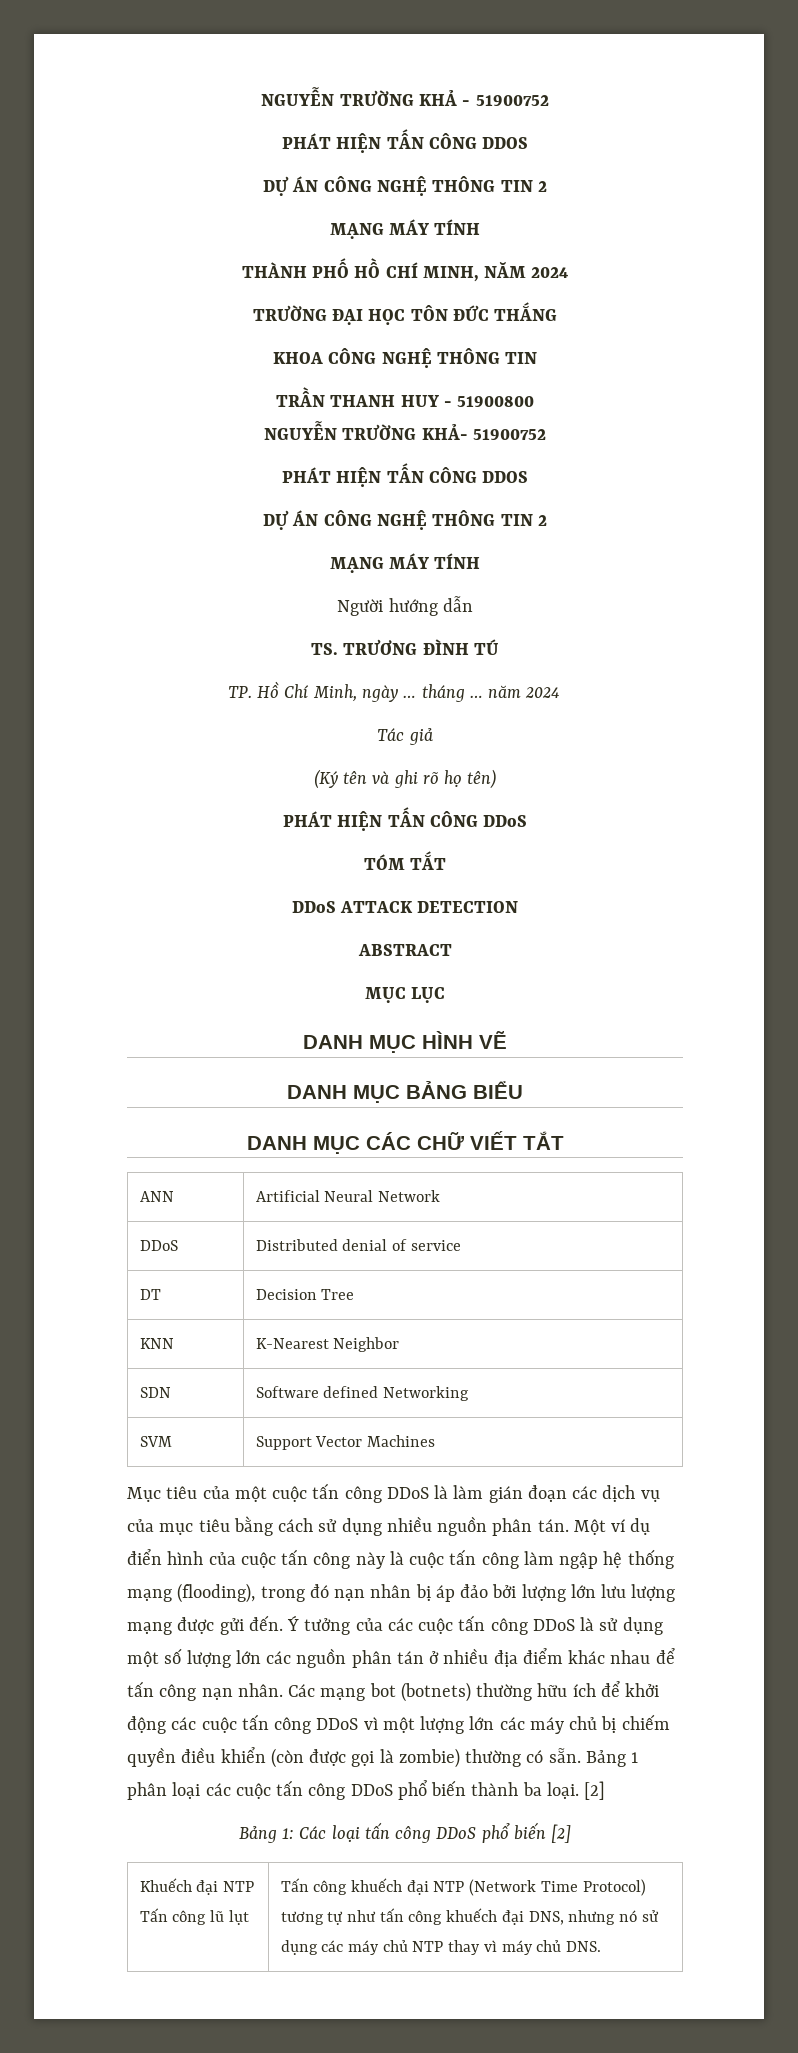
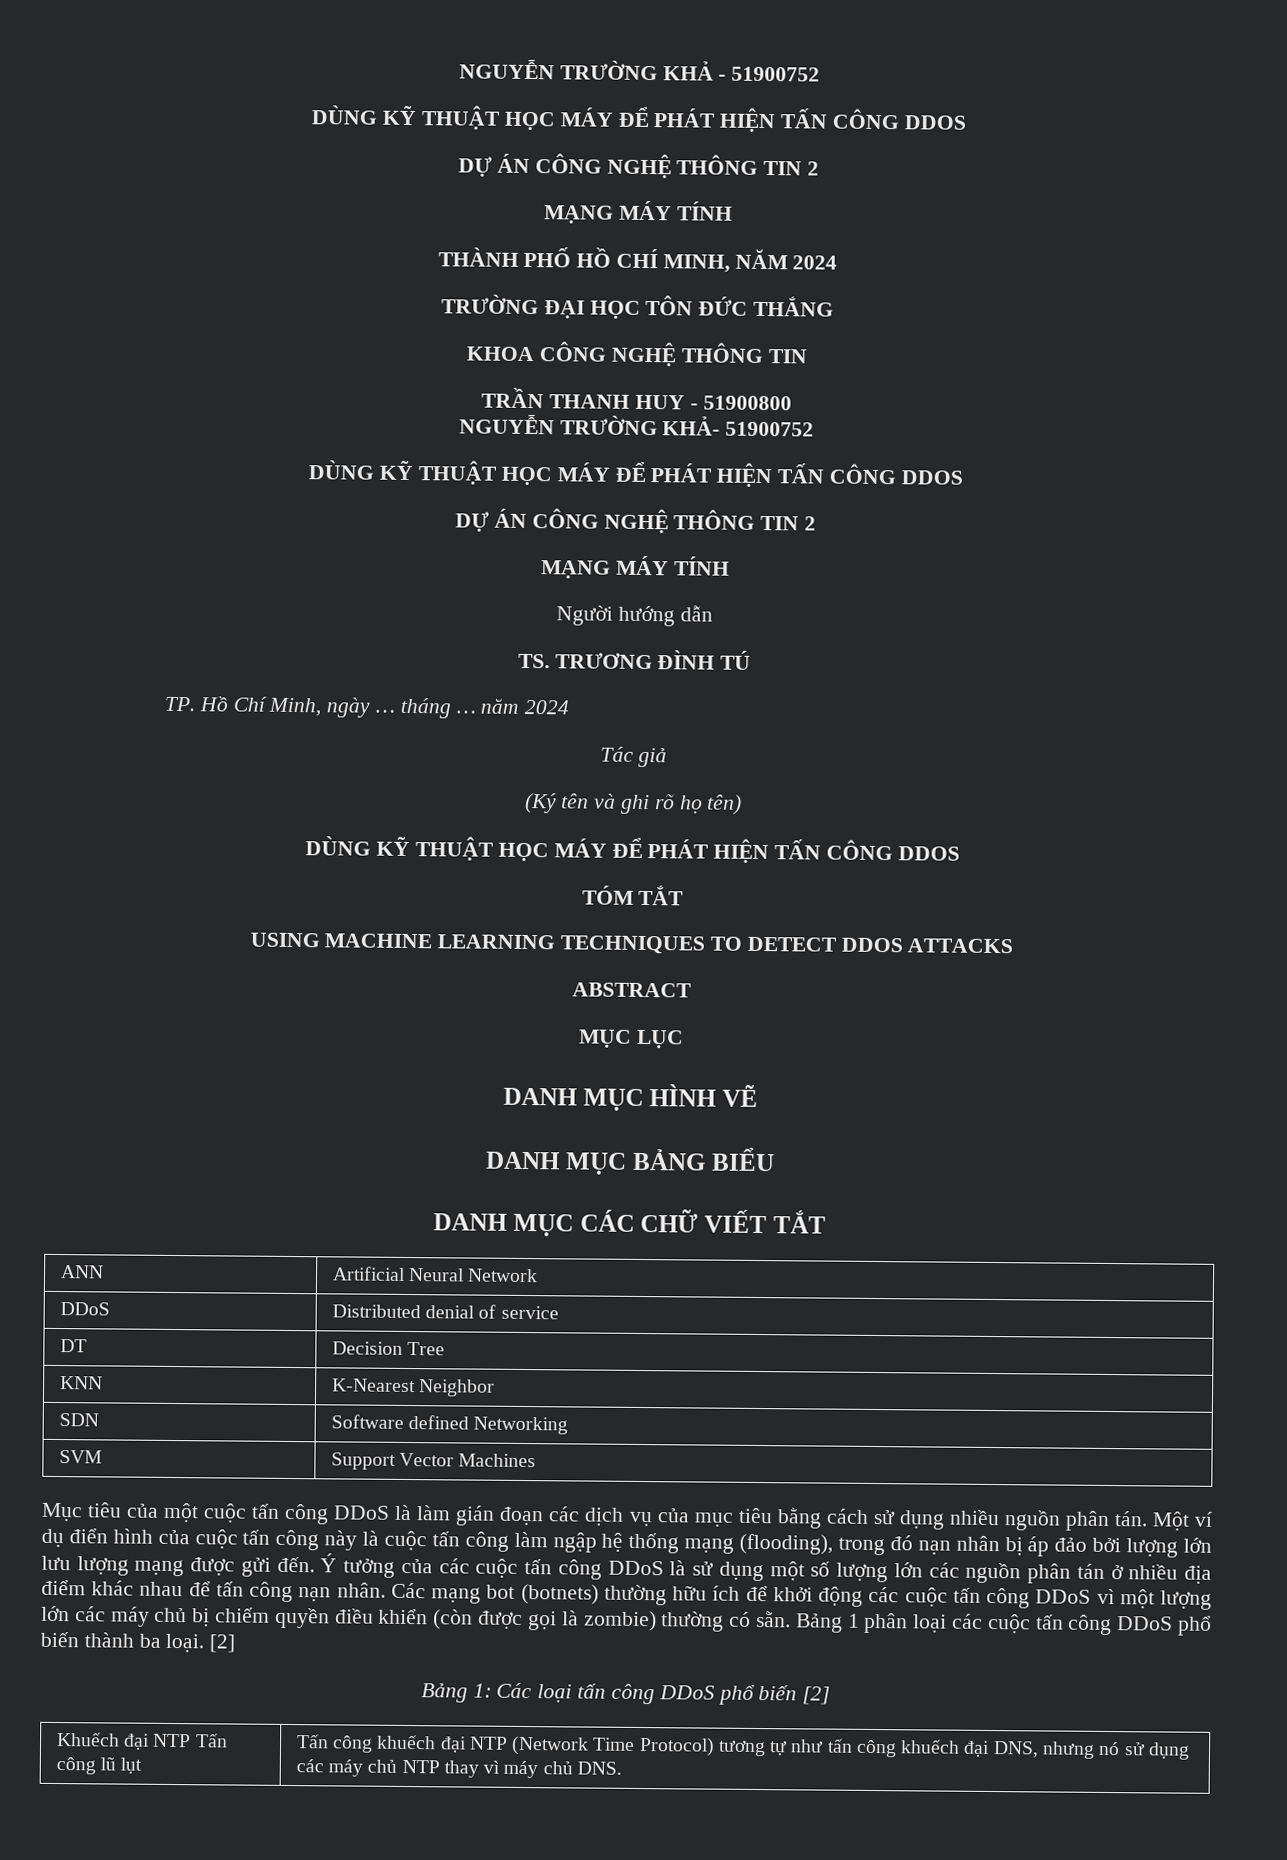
(549, 100) none -> [311,105,650,131] DÙNG KỸ THUẬT HỌC MÁY ĐỂ
(546, 434) none -> [308,460,647,486] DÙNG KỸ THUẬT HỌC MÁY ĐỂ
[282,807,528,831] PHÁT HIỆN TẤN CÔNG DDoS -> [305,836,960,864] DÙNG KỸ THUẬT HỌC MÁY ĐỂ PHÁT HIỆN TẤN CÔNG DDOS
[291,901,519,913] DDoS ATTACK DETECTION -> [249,932,1014,955] USING MACHINE LEARNING TECHNIQUES TO DETECT DDOS ATTACKS

